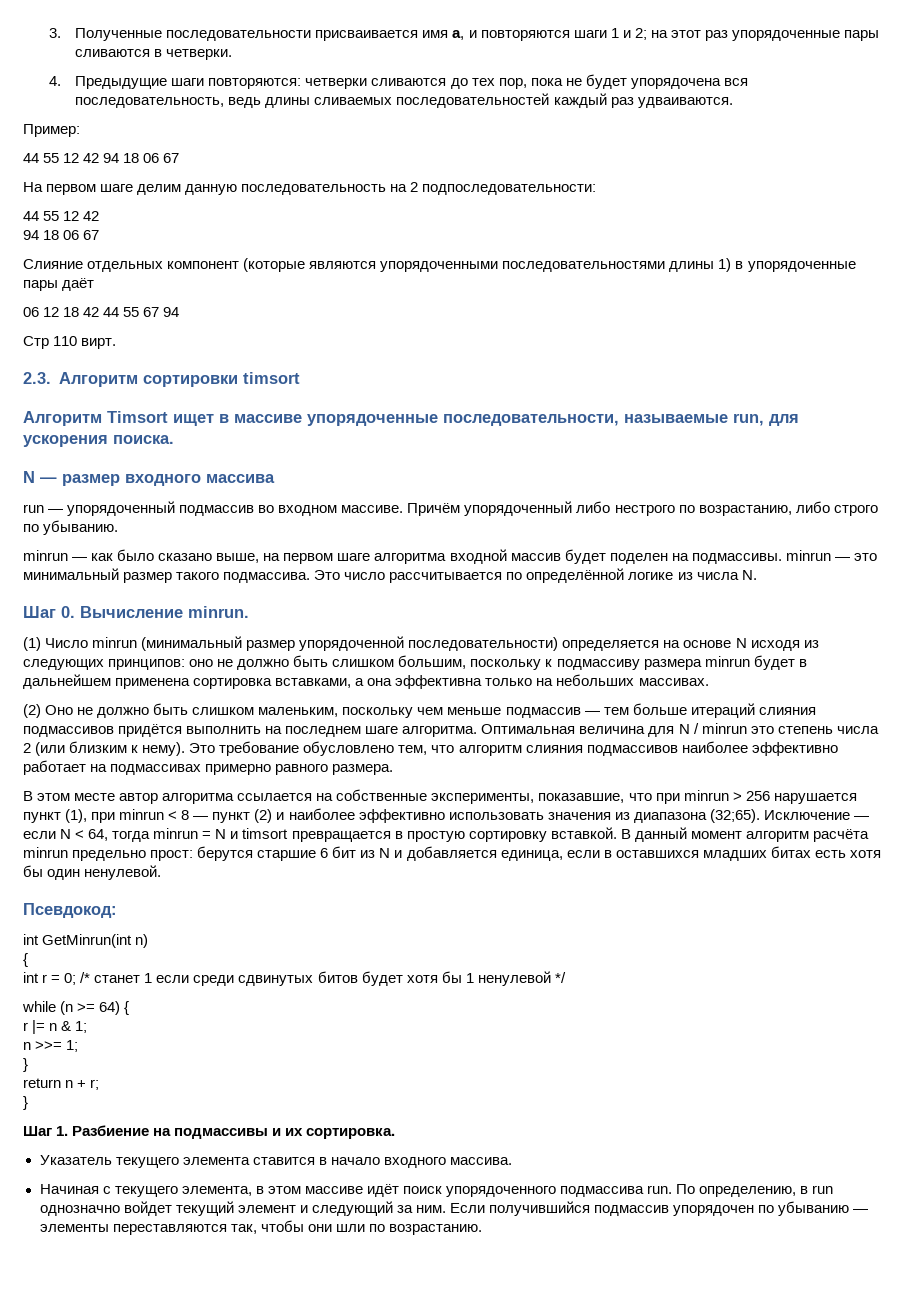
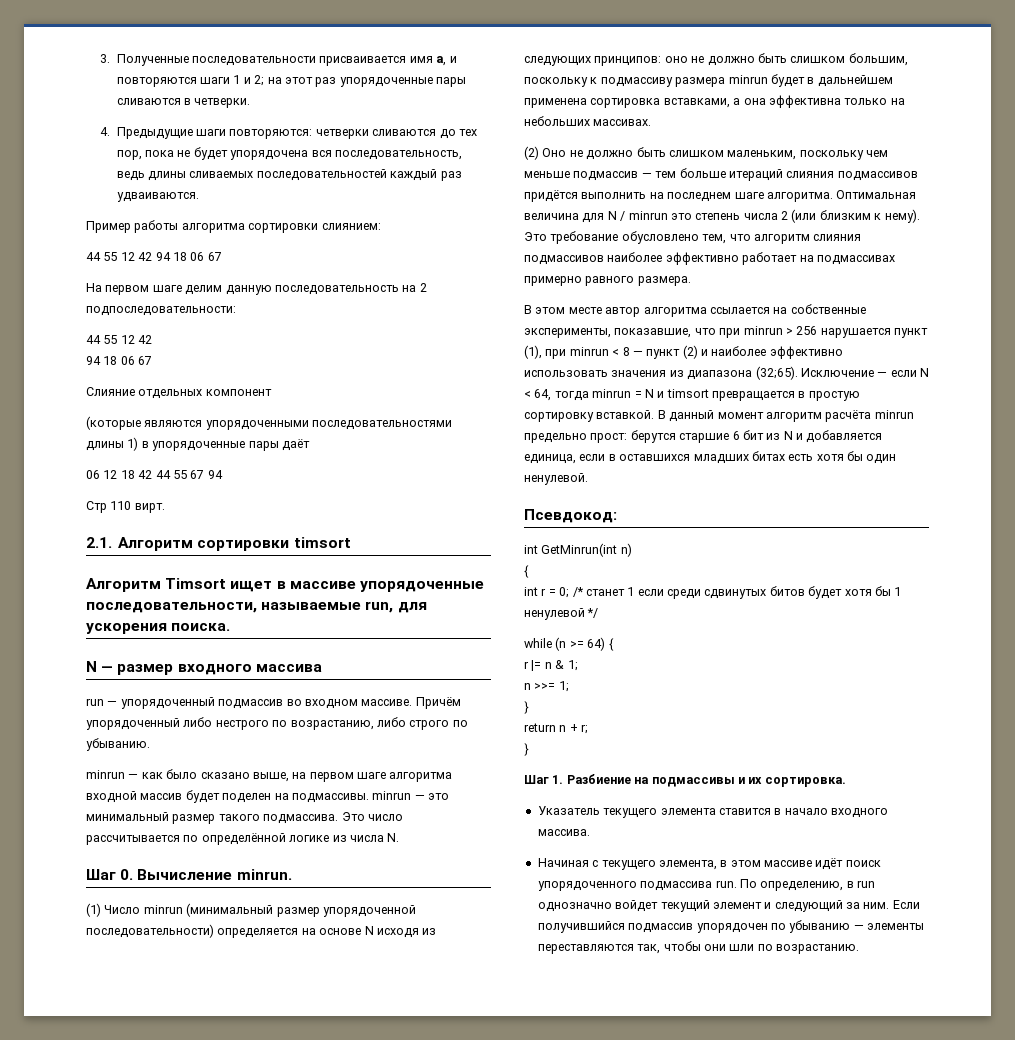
[23,124,80,137] Пример: -> [86,220,381,233] Пример работы алгоритма сортировки слиянием:
(240, 265) none -> (272, 392) //
[23,372,51,384] 2.3. -> [86,537,112,548] 2.1.

